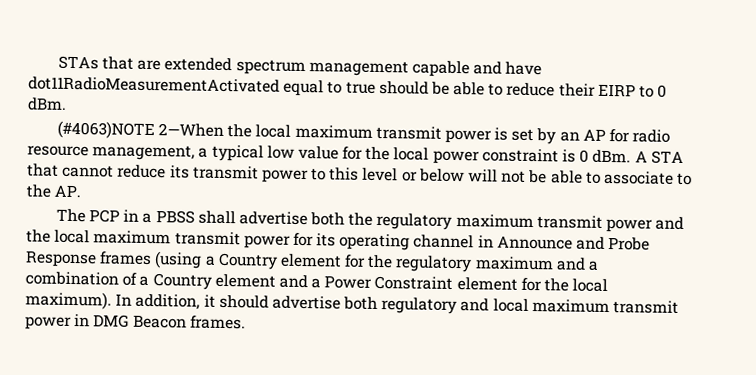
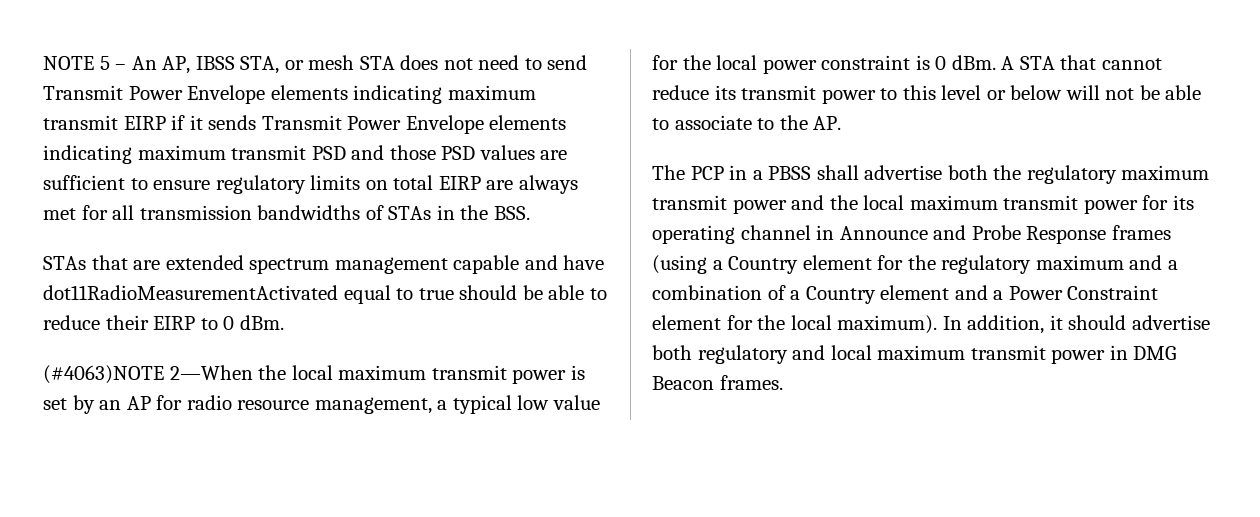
(57, 62) none -> [43,55,588,74] [43,85,536,104] [43,115,567,134] [43,145,568,164] [43,175,578,194] [43,205,530,220] NOTE 5 – An AP, IBSS STA, or mesh STA does not need to send Transmit Power Envelope elements indicating maximum transmit EIRP if it sends Transmit Power Envelope elements indicating maximum transmit PSD and those PSD values are sufficient to ensure regulatory limits on total EIRP are always met for all transmission bandwidths of STAs in the BSS. //

